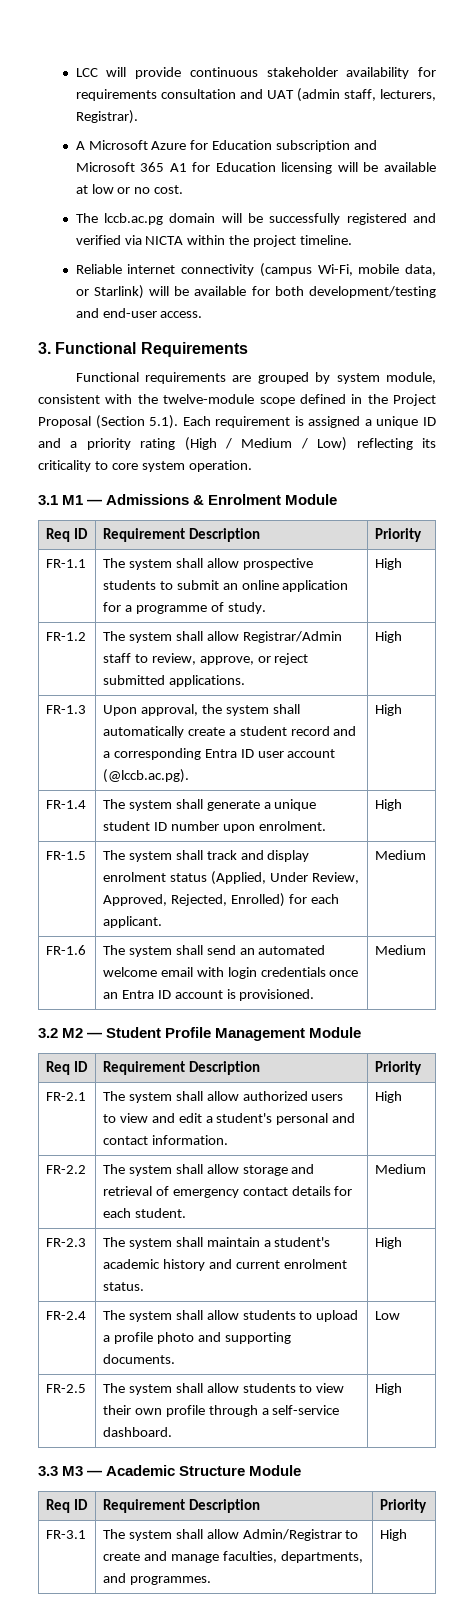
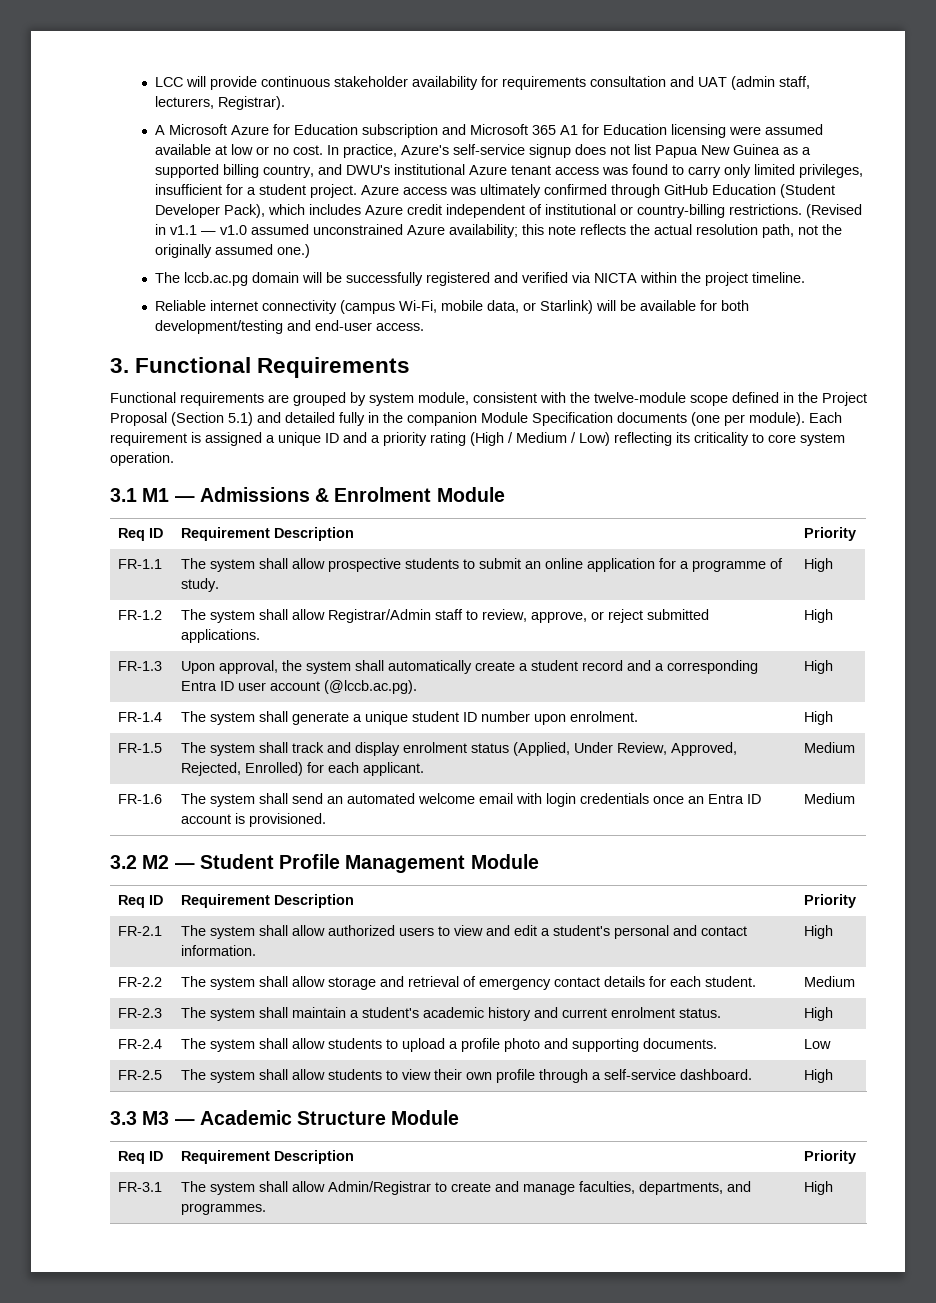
[337,162,379,172] will be -> [728,124,823,135] were assumed
(184, 189) none -> [326,144,811,158] [154,164,863,178] [154,184,835,198] [154,204,862,218] [154,224,842,238] [154,244,310,258] In practice, Azure's self-service signup does not list Papua New Guinea as a supported billing country, and DWU's institutional Azure tenant access was found to carry only limited privileges, insufficient for a student project. Azure access was ultimately confirmed through GitHub Education (Student Developer Pack), which includes Azure credit independent of institutional or country-billing restrictions. (Revised in v1.1 — v1.0 assumed unconstrained Azure availability; this note reflects the actual resolution path, not the originally assumed one.)
[149,415,179,429] 5.1). -> [228,412,805,426] 5.1) and detailed fully in the companion Module Specification documents (one per module).

